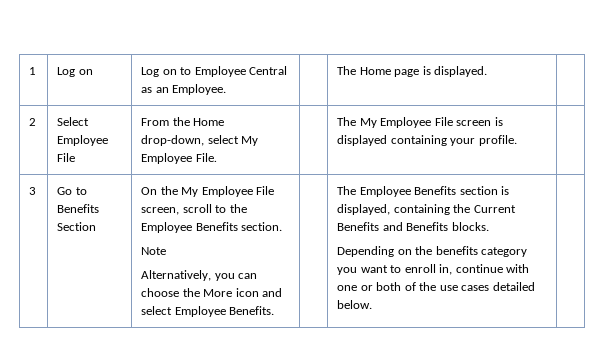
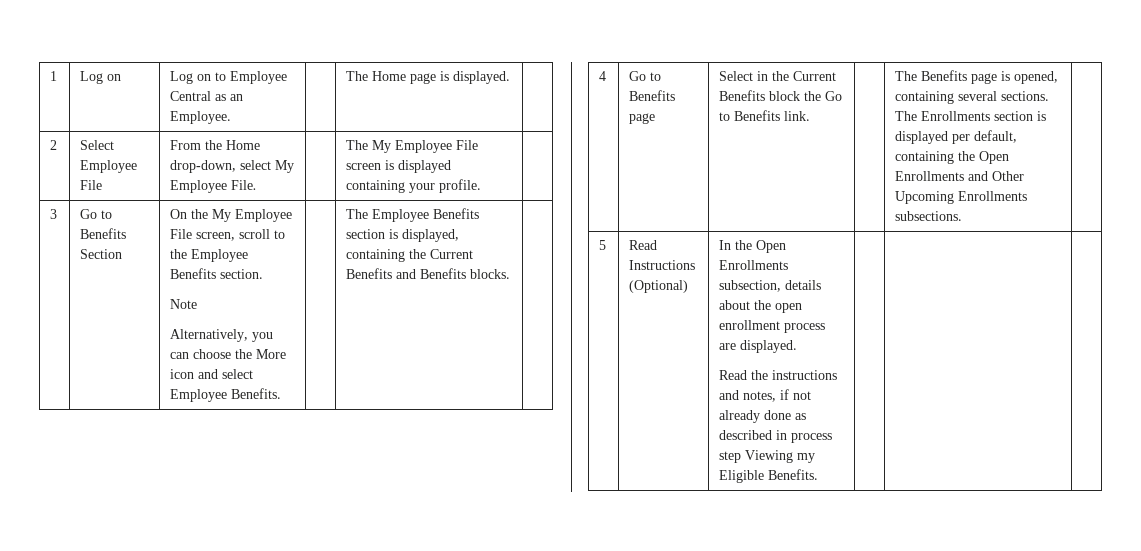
[337,246,528,257] [337,264,530,275] [337,282,535,291] [337,300,373,309] // Depending on the benefits category you want to enroll in, continue with one or both of the use cases detailed below. -> [599,71,607,81] [629,71,662,81] [629,90,676,101] [629,113,656,124] [719,71,837,81] [719,90,843,101] [719,110,811,121] [895,70,1059,84] [895,91,1050,104] [895,111,1047,121] [895,130,1018,144] [895,151,1010,164] [895,171,1025,181] [895,191,1028,204] [895,211,963,221] [599,240,607,250] [629,240,658,250] [629,260,696,270] [629,280,689,293] [719,240,787,253] [719,260,789,270] [719,280,822,292] [719,300,803,313] [719,320,826,333] [719,340,798,353] [719,370,838,380] [719,389,812,402] [719,410,807,423] [719,430,833,443] [719,450,816,463] [719,469,819,483] | // 4 | Go to Benefits page | Select in the Current Benefits block the Go to Benefits link. | | The Benefits page is opened, containing several sections. The Enrollments section is displayed per default, containing the Open Enrollments and Other Upcoming Enrollments subsections. | // 5 | Read Instructions (Optional) | In the Open Enrollments subsection, details about the open enrollment process are displayed. // Read the instructions and notes, if not already done as described in process step Viewing my Eligible Benefits. | |

